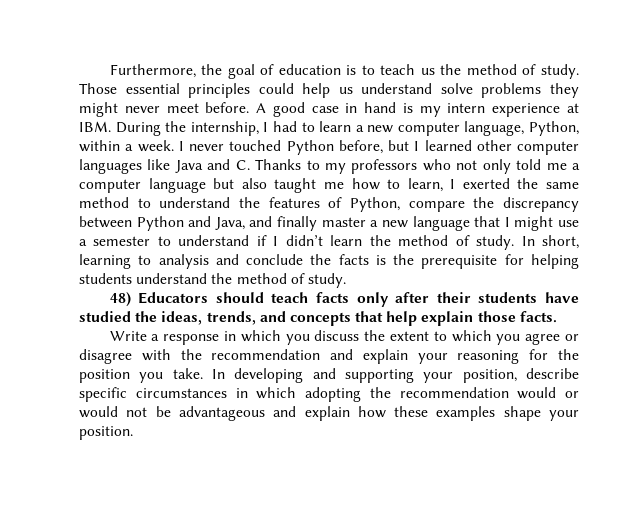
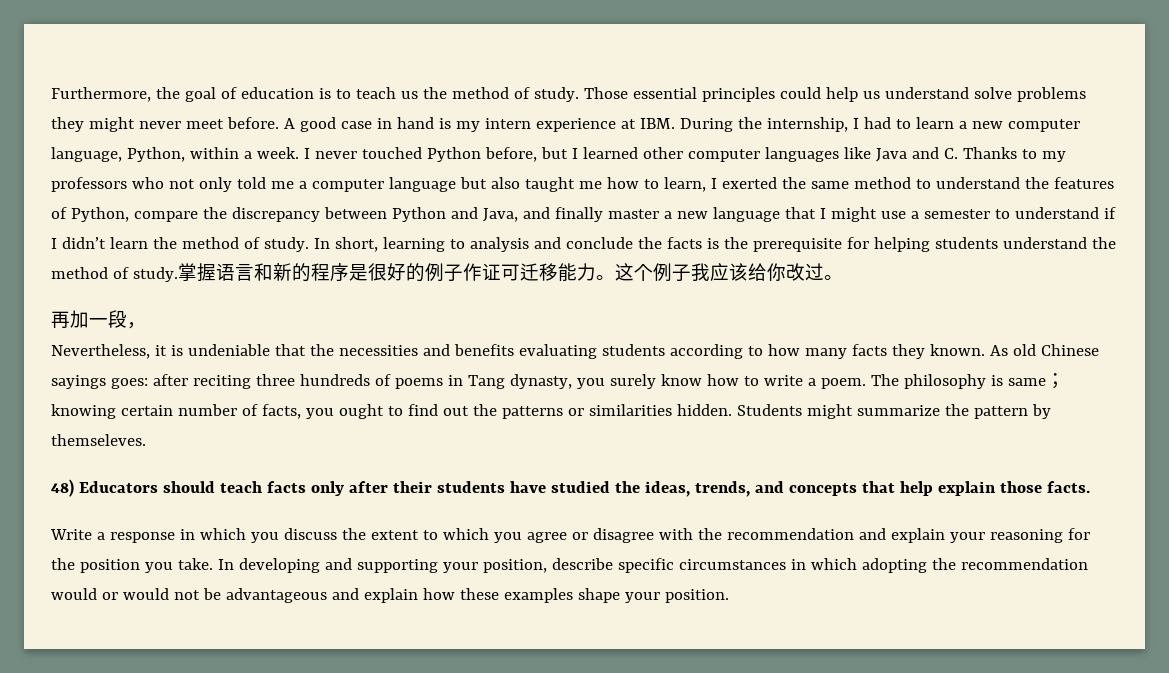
(346, 280) none -> [177,263,843,282] [51,310,146,329] [51,344,1099,359] [51,373,1065,389] [51,404,1051,419] [51,434,146,446] 掌握语言和新的程序是很好的例子作证可迁移能力。这个例子我应该给你改过。 // 再加一段， // Nevertheless, it is undeniable that the necessities and benefits evaluating students according to how many facts they known. As old Chinese sayings goes: after reciting three hundreds of poems in Tang dynasty, you surely know how to write a poem. The philosophy is same；knowing certain number of facts, you ought to find out the patterns or similarities hidden. Students might summarize the pattern by themseleves.

